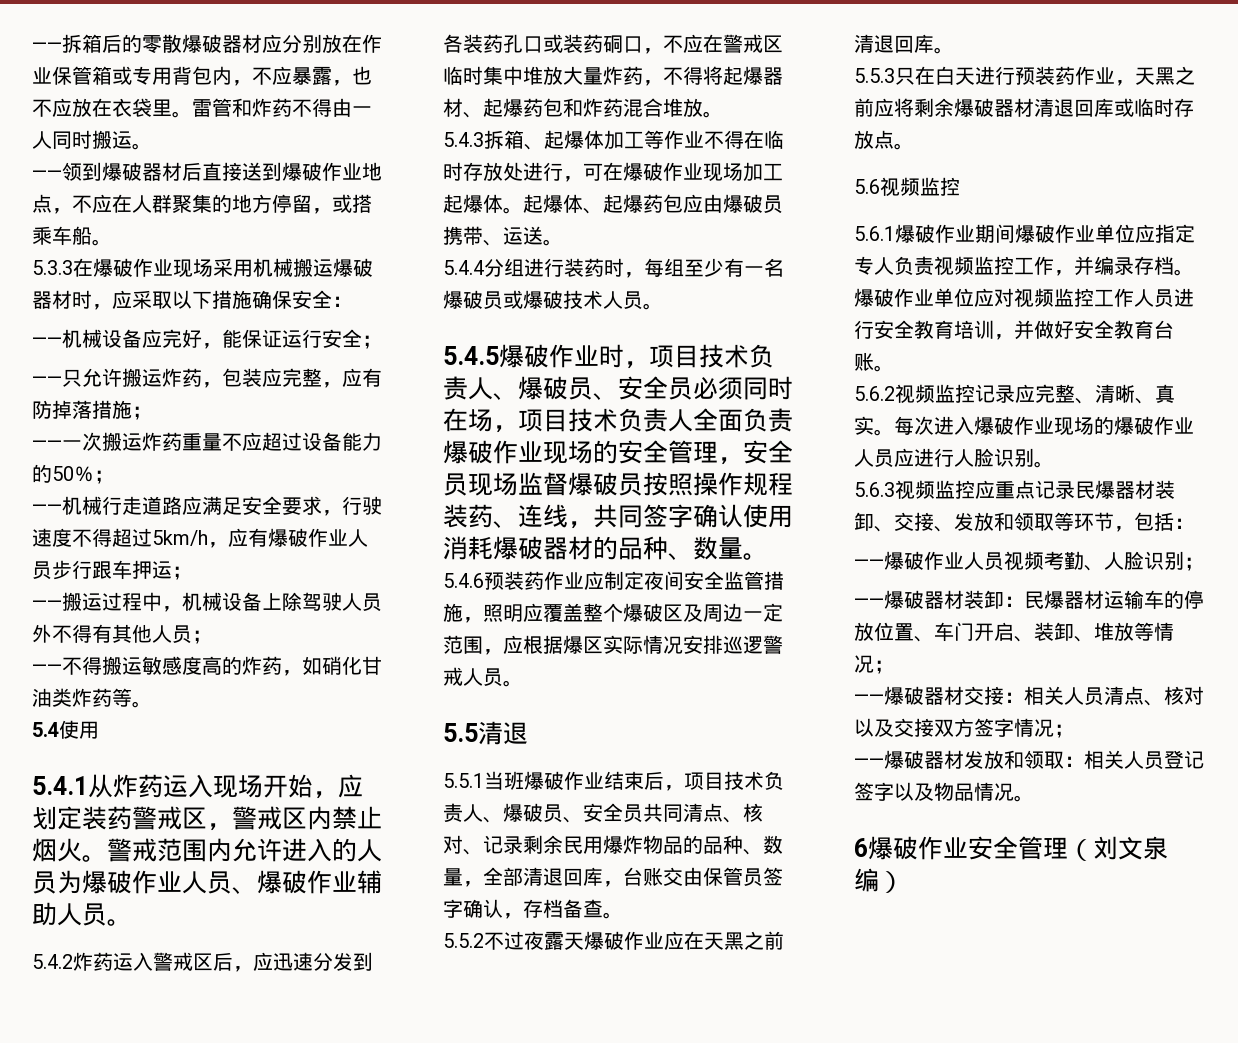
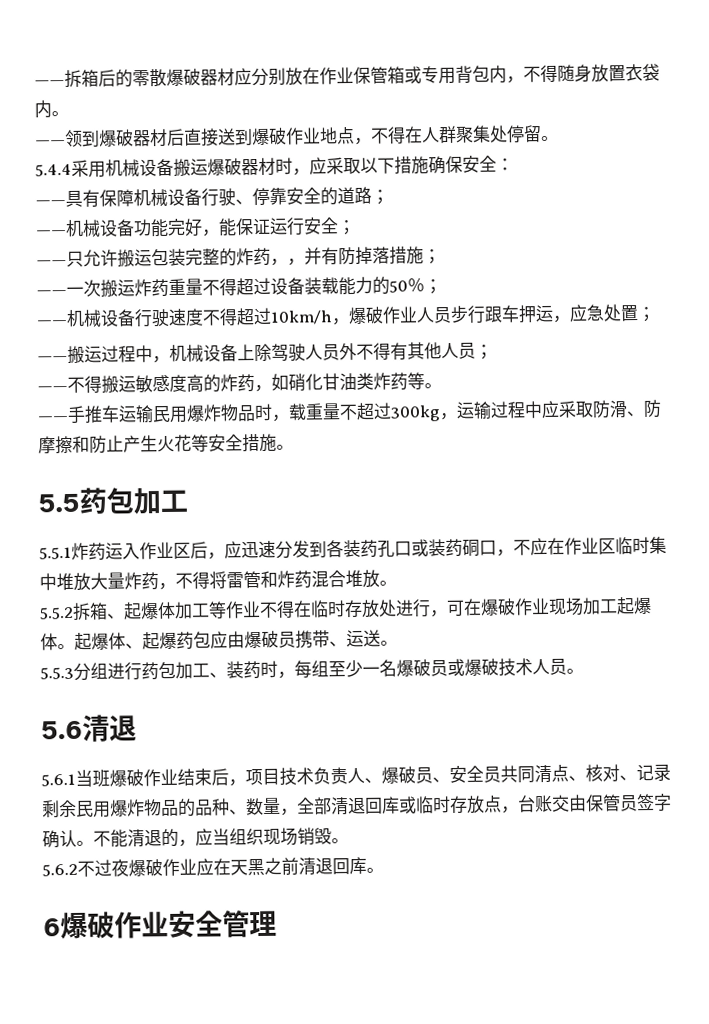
[272,66,372,86] [32,98,372,118] [32,130,132,149] 应暴露，也不应放在衣袋里。雷管和炸药不得由一人同时搬运 -> [540,63,660,83] [34,100,52,119] 得随身放置衣袋内
[92,194,112,213] 应 -> [387,126,406,144] 得
[212,194,372,214] [32,226,112,246] [32,258,213,278] 的地方停留，或搭乘车船。 // 5.3.3在爆破作业现场 -> [489,125,559,143] [35,163,72,177] 处停留。 // 5.4.4
(293, 267) none -> [139,158,174,177] 设备
[62,329,162,348] 机械设备应 -> [65,186,389,208] [36,218,169,238] 具有保障机械设备行驶、停靠安全的道路； // ——机械设备功能
[162,368,362,388] 炸药，包装应完整，应 -> [151,247,322,267] 包装完整的炸药，，并
[242,432,262,451] 应 -> [219,278,237,296] 得
(342, 441) none -> [304,277,339,295] 装载
[102,496,342,516] 行走道路应满足安全要求， -> [100,309,136,327] 设备
[152,528,268,548] 5km/h，应有 -> [270,310,350,326] 10km/h，
(172, 570) none -> [552,304,639,323] ，应急处置
[32,720,99,739] [32,774,363,799] [32,806,382,831] [32,838,382,862] [32,870,382,894] [32,902,132,926] [32,952,193,971] 5.4使用 // 5.4.1从炸药运入现场开始，应划定装药警戒区，警戒区内禁止烟火。警戒范围内允许进入的人员为爆破作业人员、爆破作业辅助人员。 // 5.4.2炸药运入警戒 -> [37,399,662,424] [38,433,294,455] [38,487,188,515] [39,541,174,561] ——手推车运输民用爆炸物品时，载重量不超过300kg，运输过程中应采取防滑、防摩擦和防止产生火花等安全措施。 // 5.5药包加工 // 5.5.1炸药运入作业
[723,34,763,53] 警戒 -> [564,537,599,555] 作业
[723,66,783,85] [443,98,563,118] 起爆器材、起爆药包 -> [226,570,261,589] 雷管
[443,132,484,147] 5.4.3 -> [39,606,74,620] 5.5.2
[443,260,484,275] 5.4.4 -> [40,666,74,680] 5.5.3
(564, 267) none -> [141,661,227,681] 药包加工、
[724,258,744,277] 有 -> (363, 668) none
[443,344,774,369] [443,376,793,400] [443,408,793,433] [443,440,793,465] [443,472,793,496] [443,504,793,529] [443,536,768,560] [443,571,784,590] [443,603,783,623] [443,635,783,655] [443,667,523,687] [443,723,478,742] 5.4.5爆破作业时，项目技术负责人、爆破员、安全员必须同时在场，项目技术负责人全面负责爆破作业现场的安全管理，安全员现场监督爆破员按照操作规程装药、连线，共同签字确认使用消耗爆破器材的品种、数量。 // 5.4.6预装药作业应制定夜间安全监管措施，照明应覆盖整个爆破区及周边一定范围，应根据爆区实际情况安排巡逻警戒人员。 // 5.5 -> [41,720,83,740] 5.6
[443,773,484,788] 5.5.1 -> [41,773,76,787] 5.6.1
(603, 876) none -> [398,795,502,814] 或临时存放点
[503,899,623,919] [443,931,584,950] ，存档备查。 // 5.5.2不过夜露天 -> [76,827,349,848] [42,859,129,877] 。不能清退的，应当组织现场销毁。 // 5.6.2不过夜
[854,66,1195,86] [854,98,1194,117] [854,130,914,150] [854,177,960,197] [854,224,1195,243] [854,256,1194,276] [854,288,1194,308] [854,320,1174,340] [854,352,894,372] [854,384,1175,404] [854,416,1194,436] [854,448,1054,468] [854,480,1175,500] [854,512,1194,532] [854,551,1204,571] [854,590,1204,610] [854,622,1174,642] [854,655,894,674] [854,686,1204,706] [854,718,1074,738] [854,750,1204,770] [854,782,1034,802] // 5.5.3只在白天进行预装药作业，天黑之前应将剩余爆破器材清退回库或临时存放点。 // 5.6视频监控 // 5.6.1爆破作业期间爆破作业单位应指定专人负责视频监控工作，并编录存档。爆破作业单位应对视频监控工作人员进行安全教育培训，并做好安全教育台账。 // 5.6.2视频监控记录应完整、清晰、真实。每次进入爆破作业现场的爆破作业人员应进行人脸识别。 // 5.6.3视频监控应重点记录民爆器材装卸、交接、发放和领取等环节，包括： // ——爆破作业人员视频考勤、人脸识别； // ——爆破器材装卸：民爆器材运输车的停放位置、车门开启、装卸、堆放等情况； // ——爆破器材交接：相关人员清点、核对以及交接双方签字情况； // ——爆破器材发放和领取：相关人员登记签字以及物品情况。 -> (384, 870) none
[1068,836,1168,861] [854,868,904,893] （刘文泉编） -> (277, 923) none

